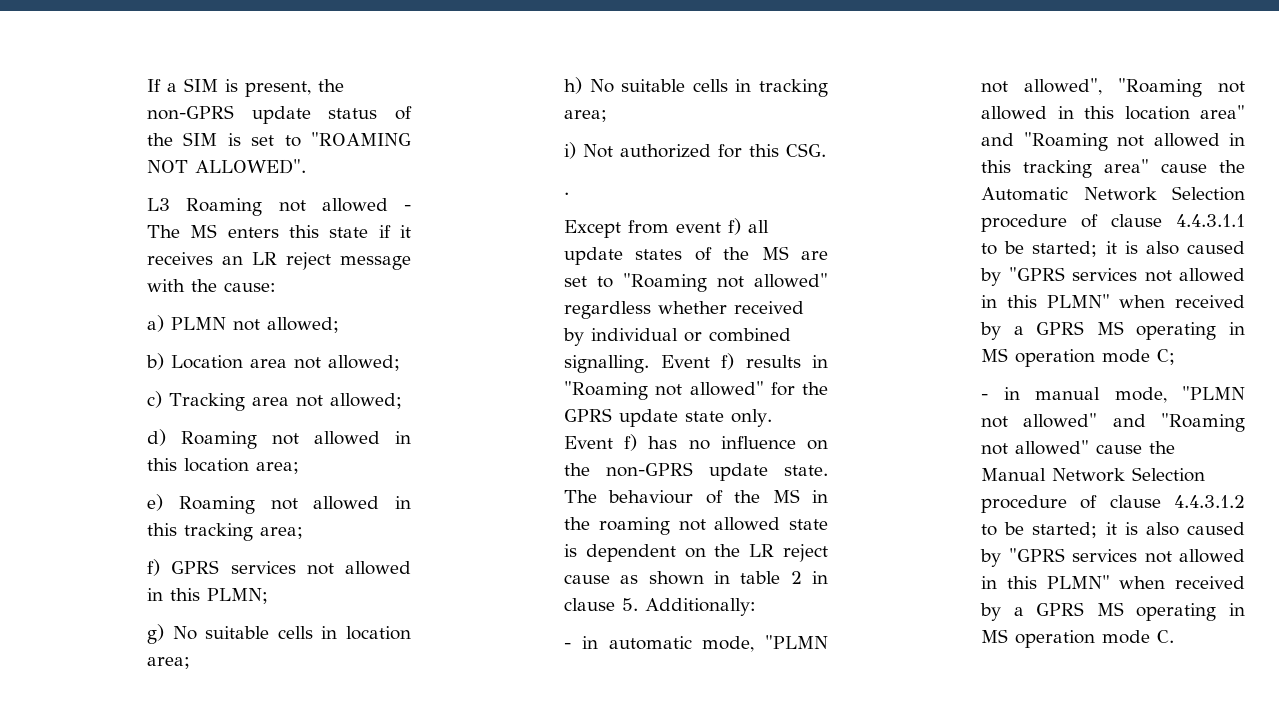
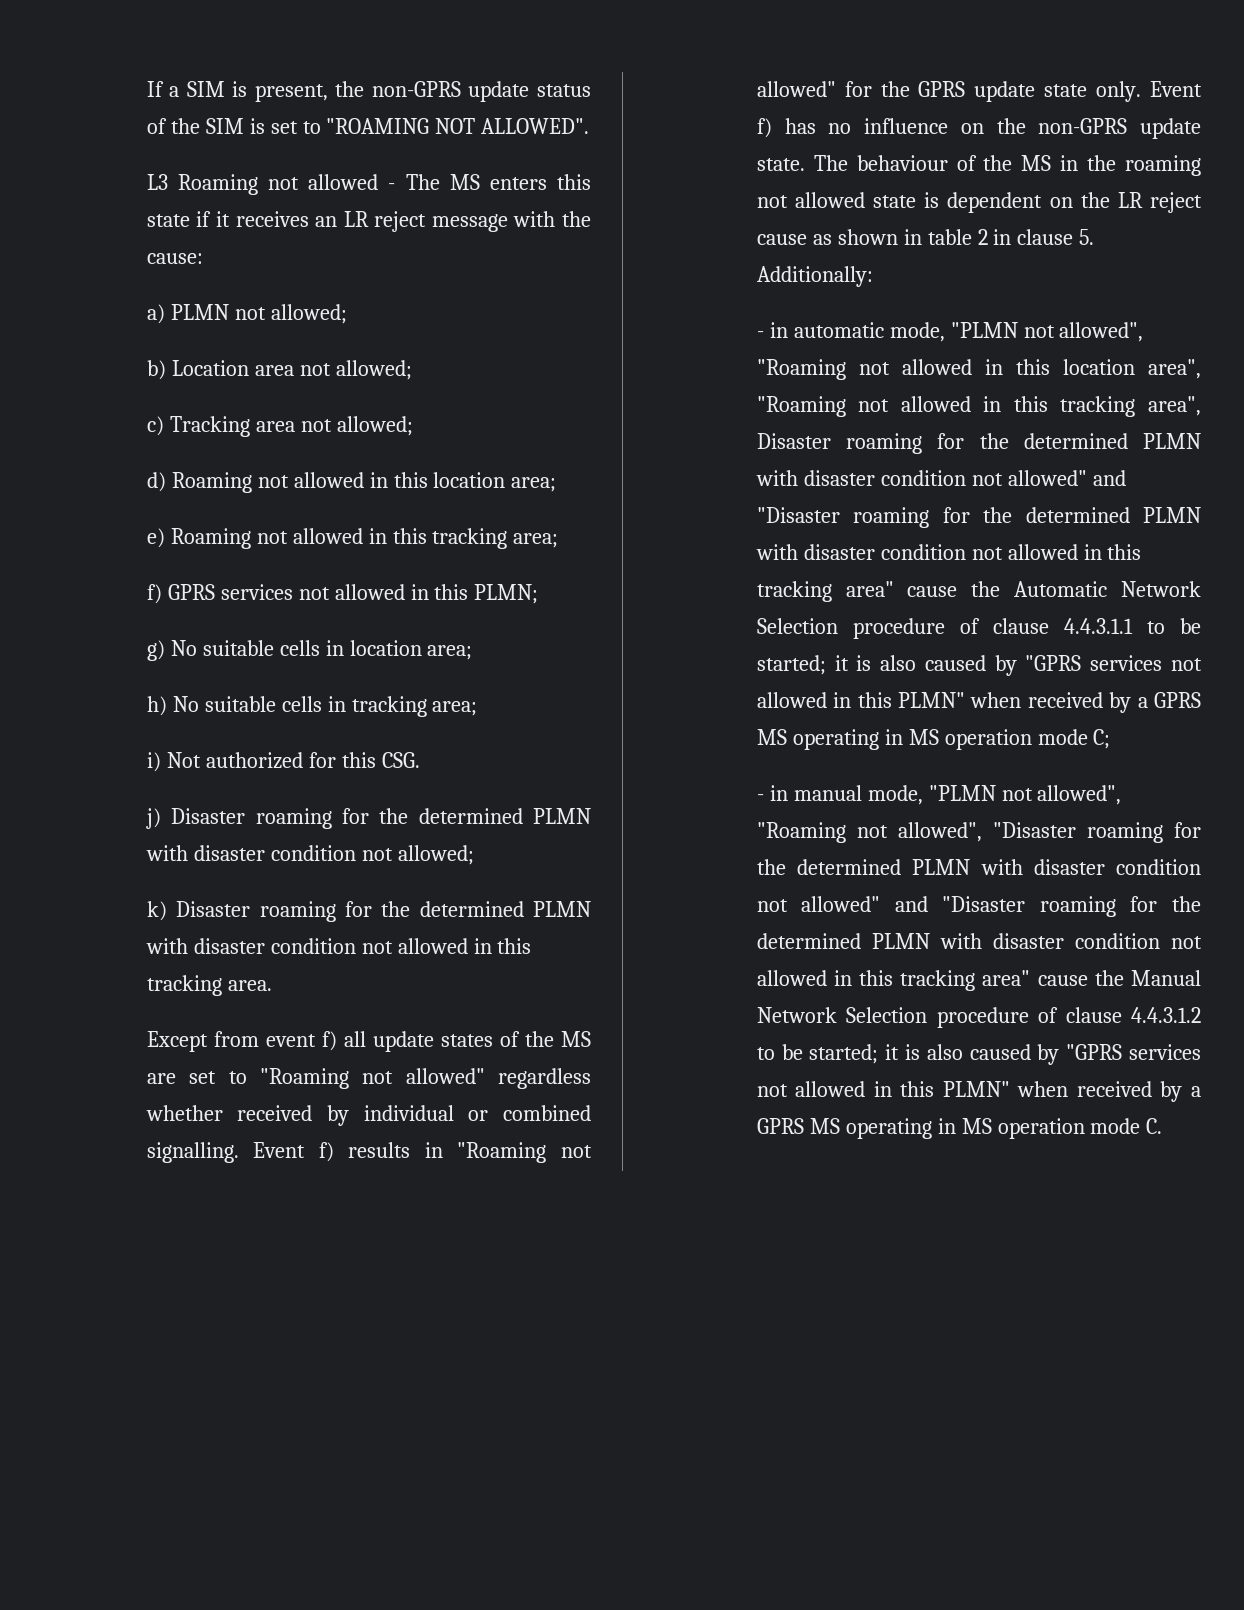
[564,192,570,195] . -> [145,808,591,829] [145,845,474,865] [146,901,591,922] [145,938,532,954] [146,975,272,996] j) Disaster roaming for the determined PLMN with disaster condition not allowed; // k) Disaster roaming for the determined PLMN with disaster condition not allowed in this tracking area.
[1200,105,1245,119] [981,132,1108,151] area" and "Roaming -> [1148,359,1201,379] [756,396,1201,417] [756,433,1201,454] [755,470,1126,486] [756,507,1201,528] [755,544,966,560] area", "Roaming not allowed in this tracking area", Disaster roaming for the determined PLMN with disaster condition not allowed" and "Disaster roaming for the determined PLMN with disaster condition
[1023,413,1245,432] [981,440,1090,455] allowed" and "Roaming not allowed" -> [1037,785,1122,805] [756,822,1201,843] [756,859,1201,875] [756,896,1201,917] [756,933,1202,949] [756,970,1031,991] allowed", "Roaming not allowed", "Disaster roaming for the determined PLMN with disaster condition not allowed" and "Disaster roaming for the determined PLMN with disaster condition not allowed in this tracking area"

